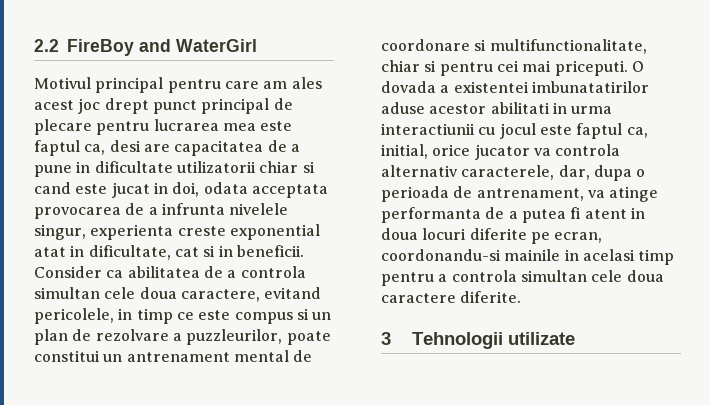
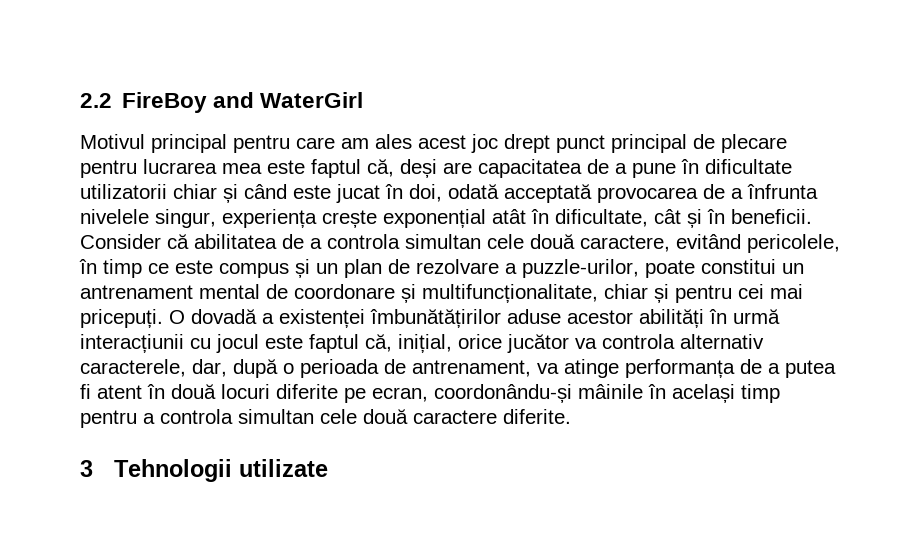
[84,140,141,155] ca, desi -> [367,159,437,178] că, deși
[76,161,91,173] in -> [681,159,699,174] în
[302,161,315,173] [34,182,328,198] si cand este jucat in doi, odata acceptata -> [223,184,592,203] și când este jucat în doi, odată acceptată
[161,203,225,215] infrunta -> [747,184,818,199] înfrunta
[90,224,320,240] [34,245,233,260] experienta creste exponential atat in dificultate, cat si in -> [222,209,725,228] experiența crește exponențial atât în dificultate, cât și în
[106,270,124,278] ca -> [167,234,189,249] că
[139,287,322,302] [34,308,133,324] doua caractere, evitand pericolele, in -> [530,234,840,253] [79,259,97,274] două caractere, evitând pericolele, în
[296,308,309,320] si -> [295,259,310,278] și
[186,329,283,345] puzzleurilor, -> [522,259,639,278] puzzle-urilor,
[474,39,647,54] [381,60,644,76] [381,81,649,93] [381,102,613,114] [381,123,648,139] [381,144,530,160] si multifunctionalitate, chiar si pentru cei mai priceputi. O dovada a existentei imbunatatirilor aduse acestor abilitati in urma interactiunii cu jocul este faptul ca, initial, orice jucator -> [401,284,803,303] [80,309,780,328] [80,334,569,353] și multifuncționalitate, chiar și pentru cei mai pricepuți. O dovadă a existenței îmbunătățirilor aduse acestor abilități în urmă interacțiunii cu jocul este faptul că, inițial, orice jucător
[593,165,632,181] dupa -> [233,359,278,378] după
[381,207,481,223] performanta -> [625,359,735,378] performanța
[630,207,645,219] [381,228,418,240] in doua -> [147,384,216,399] în două
[381,249,635,261] coordonandu-si mainile in acelasi -> [434,384,735,403] coordonându-și mâinile în același
[626,270,664,282] doua -> [363,409,408,424] două

